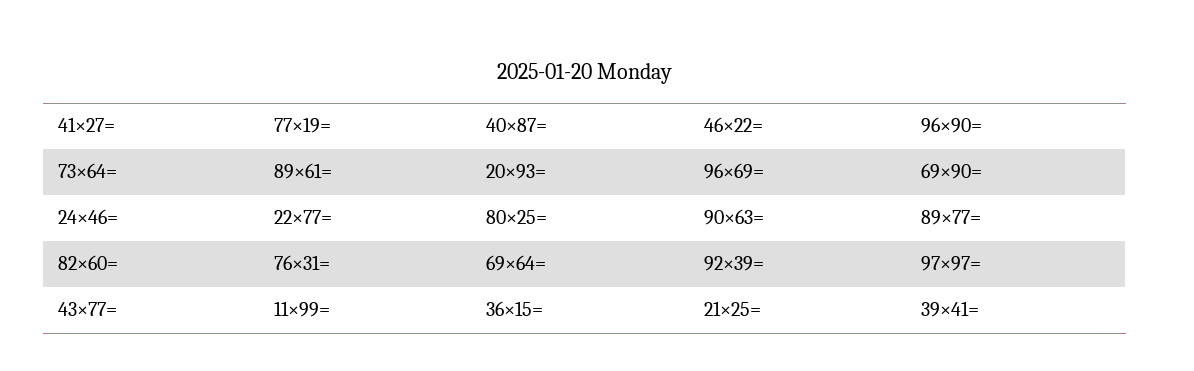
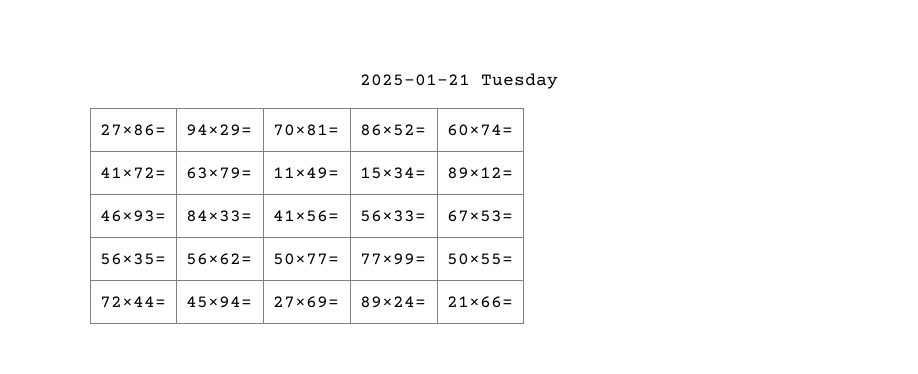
[496,63,673,84] [57,117,115,132] [273,117,331,133] [485,118,547,132] [703,117,763,132] [920,117,982,133] [57,163,117,178] [273,163,332,179] [485,164,546,179] [703,163,764,179] [920,163,982,179] [57,209,118,224] [273,210,332,224] [485,210,547,224] [703,209,764,225] [920,210,981,225] [57,255,118,270] [273,255,330,270] [485,255,546,271] [703,256,764,271] [920,256,981,271] [57,302,117,316] [273,301,330,317] [485,301,543,316] [703,301,761,316] [920,301,979,317] 2025-01-20 Monday // 41×27= | 77×19= | 40×87= | 46×22= | 96×90= // 73×64= | 89×61= | 20×93= | 96×69= | 69×90= // 24×46= | 22×77= | 80×25= | 90×63= | 89×77= // 82×60= | 76×31= | 69×64= | 92×39= | 97×97= // 43×77= | 11×99= | 36×15= | 21×25= | 39×41= -> [360,73,558,89] [99,124,166,136] [185,124,252,136] [272,124,339,136] [359,124,426,136] [446,124,513,136] [99,167,166,179] [185,167,252,179] [272,167,339,179] [359,167,426,179] [446,167,513,179] [99,210,166,222] [185,210,252,222] [272,210,339,222] [359,210,426,222] [446,210,513,222] [99,253,166,265] [185,253,252,265] [272,253,339,265] [359,253,426,265] [446,253,513,265] [99,296,166,308] [185,296,252,308] [272,296,339,308] [359,296,426,308] [446,296,513,308] 2025-01-21 Tuesday // 27×86= | 94×29= | 70×81= | 86×52= | 60×74= // 41×72= | 63×79= | 11×49= | 15×34= | 89×12= // 46×93= | 84×33= | 41×56= | 56×33= | 67×53= // 56×35= | 56×62= | 50×77= | 77×99= | 50×55= // 72×44= | 45×94= | 27×69= | 89×24= | 21×66=

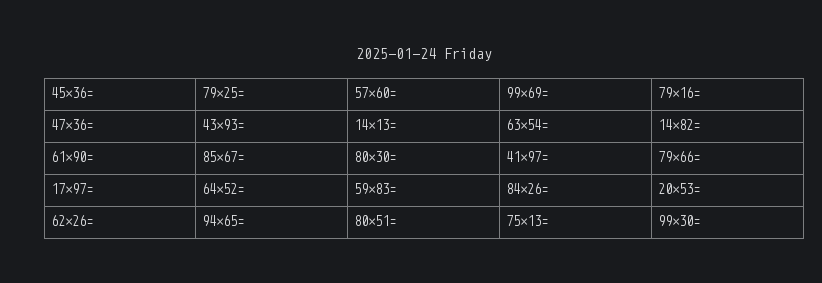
[360,73,558,89] [99,124,166,136] [185,124,252,136] [272,124,339,136] [359,124,426,136] [446,124,513,136] [99,167,166,179] [185,167,252,179] [272,167,339,179] [359,167,426,179] [446,167,513,179] [99,210,166,222] [185,210,252,222] [272,210,339,222] [359,210,426,222] [446,210,513,222] [99,253,166,265] [185,253,252,265] [272,253,339,265] [359,253,426,265] [446,253,513,265] [99,296,166,308] [185,296,252,308] [272,296,339,308] [359,296,426,308] [446,296,513,308] 2025-01-21 Tuesday // 27×86= | 94×29= | 70×81= | 86×52= | 60×74= // 41×72= | 63×79= | 11×49= | 15×34= | 89×12= // 46×93= | 84×33= | 41×56= | 56×33= | 67×53= // 56×35= | 56×62= | 50×77= | 77×99= | 50×55= // 72×44= | 45×94= | 27×69= | 89×24= | 21×66= -> [356,48,492,61] [50,87,93,98] [201,87,244,98] [353,87,396,98] [505,87,548,98] [657,87,700,98] [50,119,93,130] [201,119,244,130] [353,119,396,130] [505,119,548,130] [657,119,700,130] [50,151,93,162] [201,151,244,162] [353,151,396,162] [505,151,548,162] [657,151,700,162] [50,183,93,194] [201,183,244,194] [353,183,396,194] [505,183,548,194] [657,183,700,194] [50,215,93,226] [201,215,244,226] [353,215,396,226] [505,215,548,226] [657,215,700,226] 2025-01-24 Friday // 45×36= | 79×25= | 57×60= | 99×69= | 79×16= // 47×36= | 43×93= | 14×13= | 63×54= | 14×82= // 61×90= | 85×67= | 80×30= | 41×97= | 79×66= // 17×97= | 64×52= | 59×83= | 84×26= | 20×53= // 62×26= | 94×65= | 80×51= | 75×13= | 99×30=

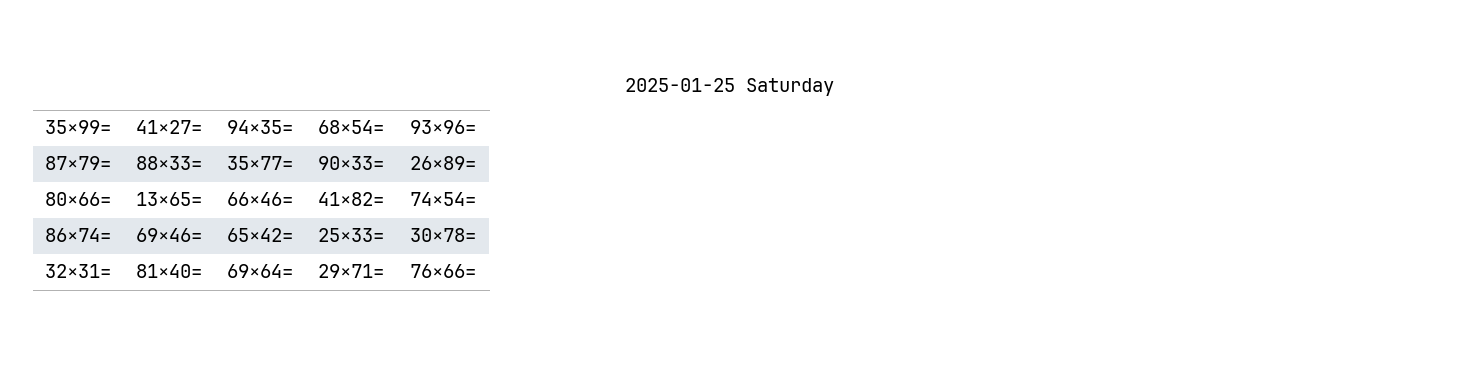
[356,48,492,61] [50,87,93,98] [201,87,244,98] [353,87,396,98] [505,87,548,98] [657,87,700,98] [50,119,93,130] [201,119,244,130] [353,119,396,130] [505,119,548,130] [657,119,700,130] [50,151,93,162] [201,151,244,162] [353,151,396,162] [505,151,548,162] [657,151,700,162] [50,183,93,194] [201,183,244,194] [353,183,396,194] [505,183,548,194] [657,183,700,194] [50,215,93,226] [201,215,244,226] [353,215,396,226] [505,215,548,226] [657,215,700,226] 2025-01-24 Friday // 45×36= | 79×25= | 57×60= | 99×69= | 79×16= // 47×36= | 43×93= | 14×13= | 63×54= | 14×82= // 61×90= | 85×67= | 80×30= | 41×97= | 79×66= // 17×97= | 64×52= | 59×83= | 84×26= | 20×53= // 62×26= | 94×65= | 80×51= | 75×13= | 99×30= -> [625,78,834,96] [45,120,112,134] [136,120,203,134] [227,120,294,134] [318,120,385,134] [410,120,477,134] [45,156,112,170] [136,156,203,170] [227,156,294,170] [318,156,385,170] [410,156,477,170] [45,192,112,206] [136,192,203,206] [227,192,294,206] [318,192,385,206] [410,192,477,206] [45,228,112,242] [136,228,203,242] [227,228,294,242] [318,228,385,242] [410,228,477,242] [45,264,112,278] [136,264,203,278] [227,264,294,278] [318,264,385,278] [410,264,477,278] 2025-01-25 Saturday // 35×99= | 41×27= | 94×35= | 68×54= | 93×96= // 87×79= | 88×33= | 35×77= | 90×33= | 26×89= // 80×66= | 13×65= | 66×46= | 41×82= | 74×54= // 86×74= | 69×46= | 65×42= | 25×33= | 30×78= // 32×31= | 81×40= | 69×64= | 29×71= | 76×66=

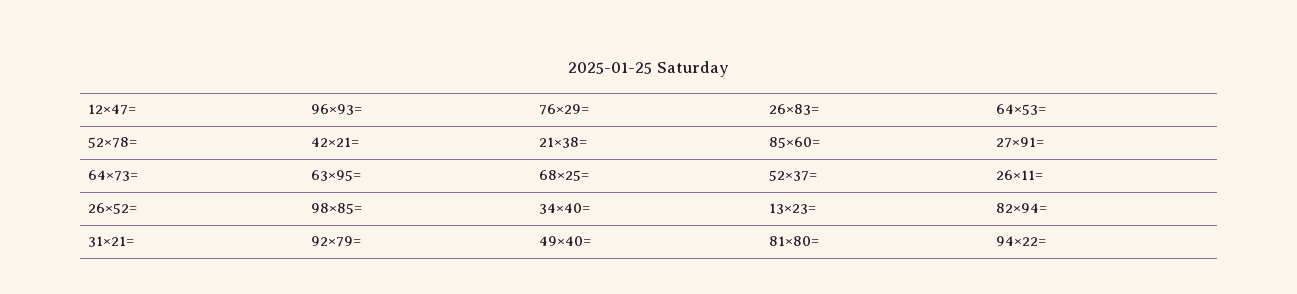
[45,120,112,134] [136,120,203,134] [227,120,294,134] [318,120,385,134] [410,120,477,134] [45,156,112,170] [136,156,203,170] [227,156,294,170] [318,156,385,170] [410,156,477,170] [45,192,112,206] [136,192,203,206] [227,192,294,206] [318,192,385,206] [410,192,477,206] [45,228,112,242] [136,228,203,242] [227,228,294,242] [318,228,385,242] [410,228,477,242] [45,264,112,278] [136,264,203,278] [227,264,294,278] [318,264,385,278] [410,264,477,278] 35×99= | 41×27= | 94×35= | 68×54= | 93×96= // 87×79= | 88×33= | 35×77= | 90×33= | 26×89= // 80×66= | 13×65= | 66×46= | 41×82= | 74×54= // 86×74= | 69×46= | 65×42= | 25×33= | 30×78= // 32×31= | 81×40= | 69×64= | 29×71= | 76×66= -> [88,104,137,115] [311,104,363,115] [539,104,590,115] [769,104,820,115] [996,104,1047,115] [88,137,138,148] [311,137,360,147] [539,137,588,148] [769,137,821,148] [996,137,1045,148] [88,170,139,181] [311,170,362,181] [539,170,590,181] [769,170,818,181] [996,170,1044,180] [88,203,138,214] [311,203,363,214] [539,203,591,214] [769,203,817,214] [996,203,1048,213] [88,236,135,247] [311,236,362,247] [539,236,592,246] [769,236,820,246] [996,236,1047,246] 12×47= | 96×93= | 76×29= | 26×83= | 64×53= // 52×78= | 42×21= | 21×38= | 85×60= | 27×91= // 64×73= | 63×95= | 68×25= | 52×37= | 26×11= // 26×52= | 98×85= | 34×40= | 13×23= | 82×94= // 31×21= | 92×79= | 49×40= | 81×80= | 94×22=

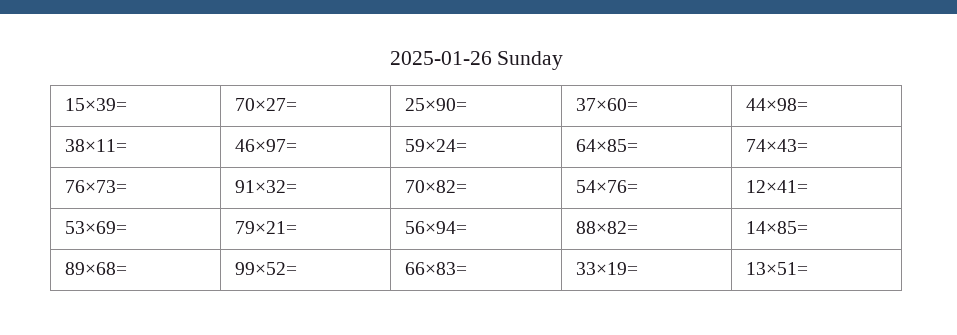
[568,61,729,77] [88,104,137,115] [311,104,363,115] [539,104,590,115] [769,104,820,115] [996,104,1047,115] [88,137,138,148] [311,137,360,147] [539,137,588,148] [769,137,821,148] [996,137,1045,148] [88,170,139,181] [311,170,362,181] [539,170,590,181] [769,170,818,181] [996,170,1044,180] [88,203,138,214] [311,203,363,214] [539,203,591,214] [769,203,817,214] [996,203,1048,213] [88,236,135,247] [311,236,362,247] [539,236,592,246] [769,236,820,246] [996,236,1047,246] 2025-01-25 Saturday // 12×47= | 96×93= | 76×29= | 26×83= | 64×53= // 52×78= | 42×21= | 21×38= | 85×60= | 27×91= // 64×73= | 63×95= | 68×25= | 52×37= | 26×11= // 26×52= | 98×85= | 34×40= | 13×23= | 82×94= // 31×21= | 92×79= | 49×40= | 81×80= | 94×22= -> [389,51,564,70] [65,98,128,111] [235,98,298,111] [405,98,468,111] [576,98,639,111] [746,98,809,111] [65,139,128,152] [235,139,298,152] [405,139,468,152] [576,139,639,152] [746,139,809,152] [65,180,128,193] [235,180,298,193] [405,180,468,193] [576,180,639,193] [746,180,809,193] [65,221,128,234] [235,221,298,234] [405,221,468,234] [576,221,639,234] [746,221,809,234] [65,262,128,275] [235,262,298,275] [405,262,468,275] [576,262,639,275] [746,262,809,275] 2025-01-26 Sunday // 15×39= | 70×27= | 25×90= | 37×60= | 44×98= // 38×11= | 46×97= | 59×24= | 64×85= | 74×43= // 76×73= | 91×32= | 70×82= | 54×76= | 12×41= // 53×69= | 79×21= | 56×94= | 88×82= | 14×85= // 89×68= | 99×52= | 66×83= | 33×19= | 13×51=

